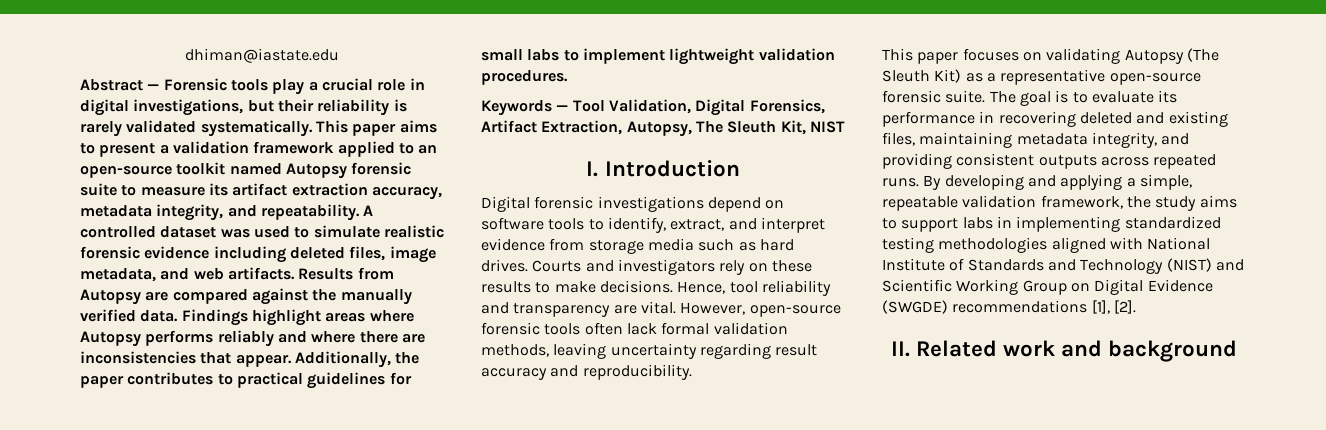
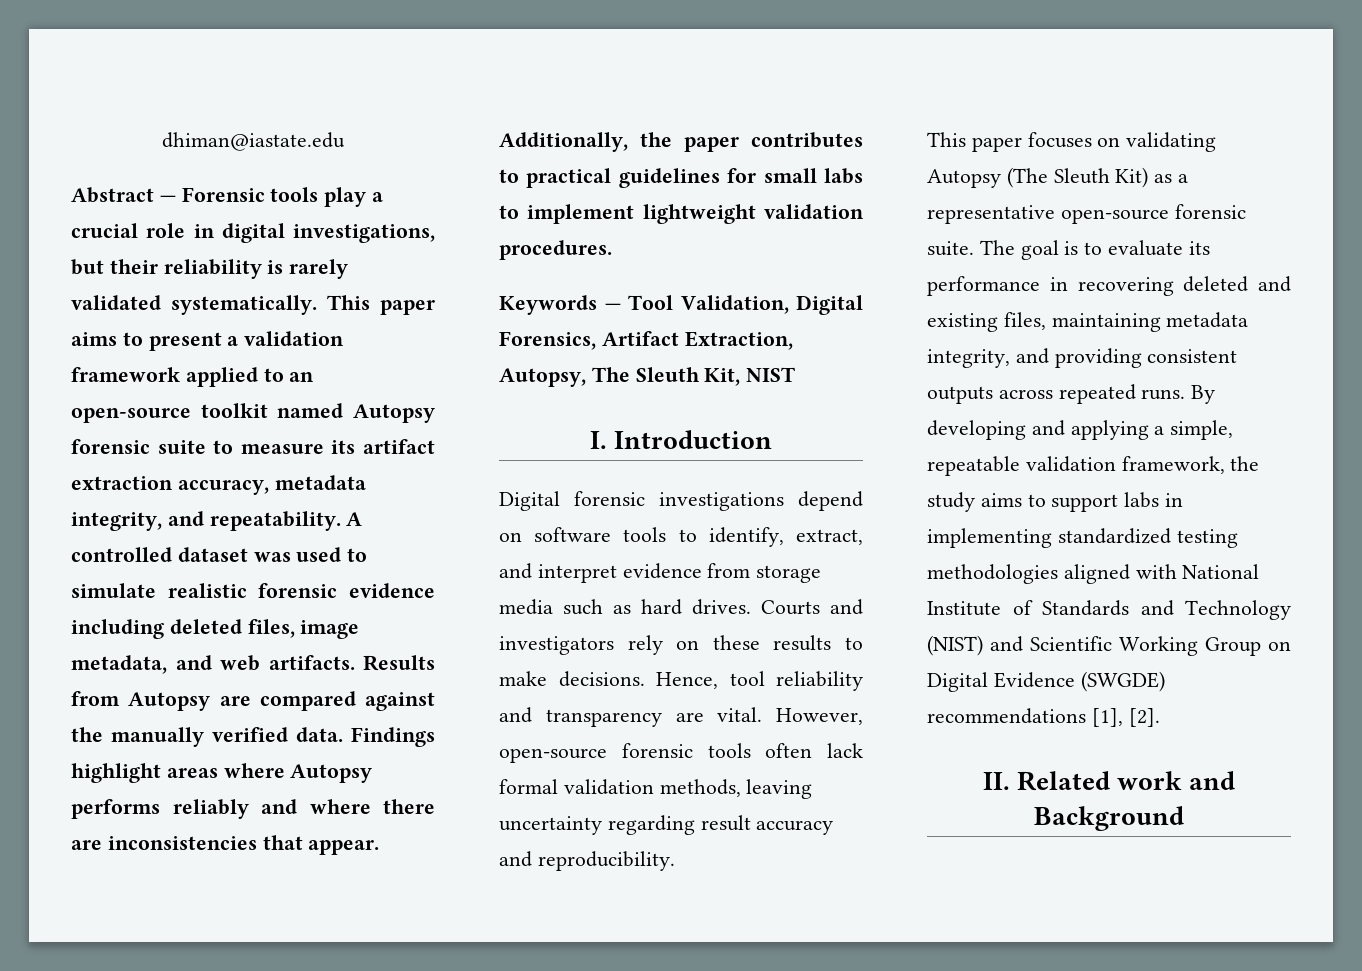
[1108,340,1238,362] background -> [1034,806,1184,831] Background

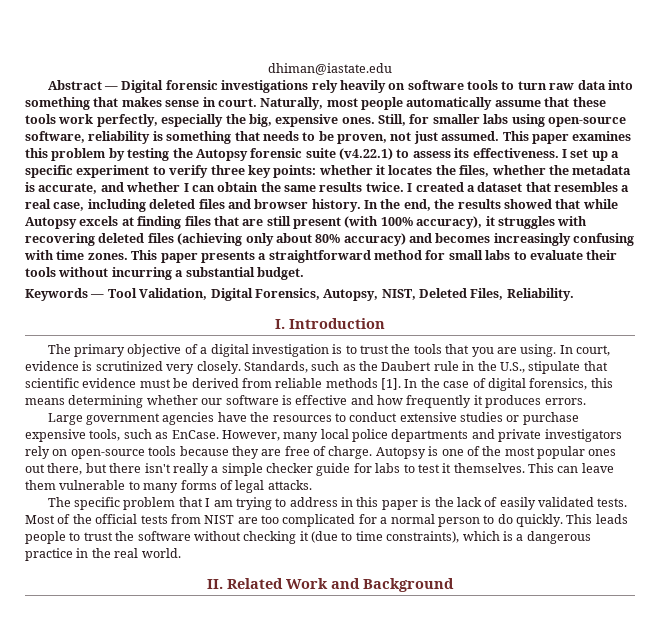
[181,187,384,207] [71,223,435,243] [71,259,349,279] [71,295,435,315] [71,331,345,351] [71,367,315,387] [71,403,435,423] [71,439,435,454] [71,475,366,495] [71,511,363,531] [71,547,368,562] [71,583,435,598] [71,619,360,639] [71,655,435,674] [71,691,435,711] [71,727,435,747] [71,763,373,783] [71,799,435,819] [71,835,380,855] [499,132,863,152] [499,168,863,188] [499,204,864,224] [499,240,612,260] Forensic tools play a crucial role in digital investigations, but their reliability is rarely validated systematically. This paper aims to present a validation framework applied to an open-source toolkit named Autopsy forensic suite to measure its artifact extraction accuracy, metadata integrity, and repeatability. A controlled dataset was used to simulate realistic forensic evidence including deleted files, image metadata, and web artifacts. Results from Autopsy are compared against the manually verified data. Findings highlight areas where Autopsy performs reliably and where there are inconsistencies that appear. Additionally, the paper contributes to practical guidelines for small labs to implement lightweight validation procedures. -> [121,80,633,93] [25,97,606,110] [25,114,626,127] [25,131,632,144] [25,148,619,161] [25,165,632,178] [25,182,630,194] [25,199,618,212] [25,216,588,229] [25,233,635,246] [24,250,618,263] [25,267,304,280] Digital forensic investigations rely heavily on software tools to turn raw data into something that makes sense in court. Naturally, most people automatically assume that these tools work perfectly, especially the big, expensive ones. Still, for smaller labs using open-source software, reliability is something that needs to be proven, not just assumed. This paper examines this problem by testing the Autopsy forensic suite (v4.22.1) to assess its effectiveness. I set up a specific experiment to verify three key points: whether it locates the files, whether the metadata is accurate, and whether I can obtain the same results twice. I created a dataset that resembles a real case, including deleted files and browser history. In the end, the results showed that while Autopsy excels at finding files that are still present (with 100% accuracy), it struggles with recovering deleted files (achieving only about 80% accuracy) and becomes increasingly confusing with time zones. This paper presents a straightforward method for small labs to evaluate their tools without incurring a substantial budget.
[601,331,793,350] [499,367,796,387] [589,430,773,449] [499,491,863,511] [499,527,863,547] [499,563,822,583] [499,599,863,615] [499,635,863,655] [499,671,863,691] [499,707,863,727] [499,743,863,763] [499,779,813,799] [499,815,834,835] [499,851,675,871] [927,132,1217,152] [927,167,1189,188] [927,204,1246,224] [927,240,1210,260] [927,276,1291,296] [927,312,1249,332] [927,348,1238,368] [927,384,1216,404] [927,420,1234,440] [927,456,1260,476] [927,492,1184,512] [927,528,1238,548] [927,564,1260,584] [927,600,1291,620] [927,635,1291,656] [927,671,1165,692] [927,708,1160,727] Artifact Extraction, Autopsy, The Sleuth Kit, NIST // I. Introduction // Digital forensic investigations depend on software tools to identify, extract, and interpret evidence from storage media such as hard drives. Courts and investigators rely on these results to make decisions. Hence, tool reliability and transparency are vital. However, open-source forensic tools often lack formal validation methods, leaving uncertainty regarding result accuracy and reproducibility. // This paper focuses on validating Autopsy (The Sleuth Kit) as a representative open-source forensic suite. The goal is to evaluate its performance in recovering deleted and existing files, maintaining metadata integrity, and providing consistent outputs across repeated runs. By developing and applying a simple, repeatable validation framework, the study aims to support labs in implementing standardized testing methodologies aligned with National Institute of Standards and Technology (NIST) and Scientific Working Group on Digital Evidence (SWGDE) recommendations [1], [2]. -> [323,288,574,301] [275,318,385,329] [47,344,611,357] [25,361,608,374] [25,378,613,391] [25,395,586,408] [47,412,579,425] [25,429,622,442] [25,446,617,459] [25,463,614,476] [25,480,312,493] [47,497,628,510] [25,514,628,527] [25,531,591,544] [25,548,181,561] Autopsy, NIST, Deleted Files, Reliability. // I. Introduction // The primary objective of a digital investigation is to trust the tools that you are using. In court, evidence is scrutinized very closely. Standards, such as the Daubert rule in the U.S., stipulate that scientific evidence must be derived from reliable methods [1]. In the case of digital forensics, this means determining whether our software is effective and how frequently it produces errors. // Large government agencies have the resources to conduct extensive studies or purchase expensive tools, such as EnCase. However, many local police departments and private investigators rely on open-source tools because they are free of charge. Autopsy is one of the most popular ones out there, but there isn't really a simple checker guide for labs to test it themselves. This can leave them vulnerable to many forms of legal attacks. // The specific problem that I am trying to address in this paper is the lack of easily validated tests. Most of the official tests from NIST are too complicated for a normal person to do quickly. This leads people to trust the software without checking it (due to time constraints), which is a dangerous practice in the real world.
[1117,771,1183,790] work -> [286,578,328,589] Work

